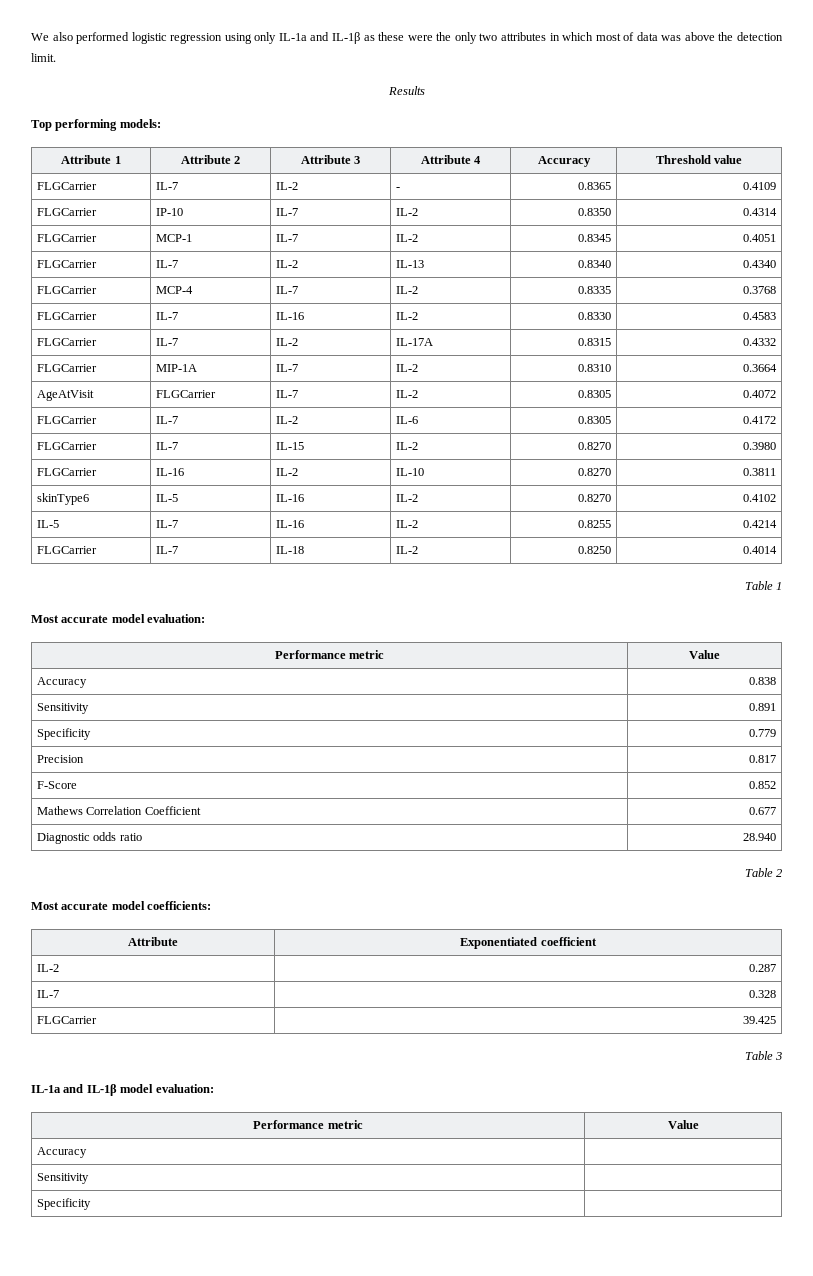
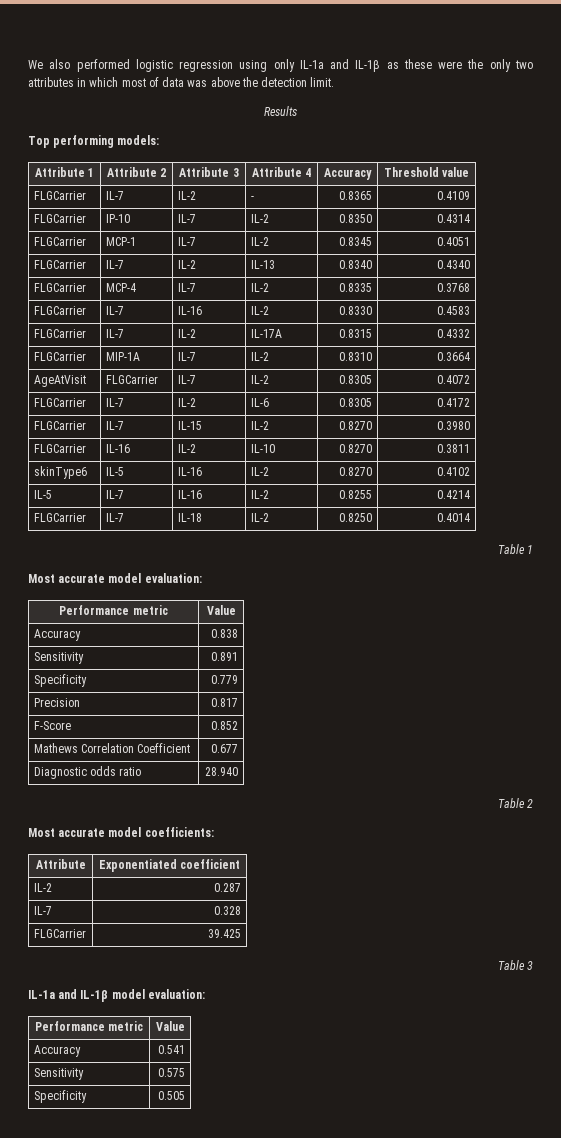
[36,1173,89,1184] [36,1198,91,1210] // Sensitivity | // Specificity | -> [158,1045,186,1054] [33,1068,84,1080] [158,1068,186,1077] [33,1090,87,1103] [158,1091,186,1100] 0.541 // Sensitivity | 0.575 // Specificity | 0.505

